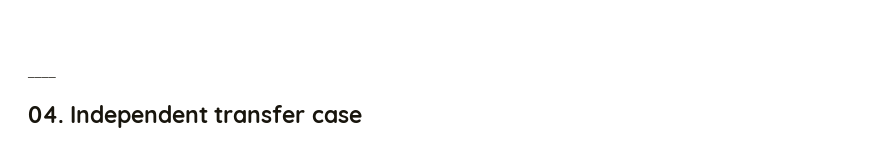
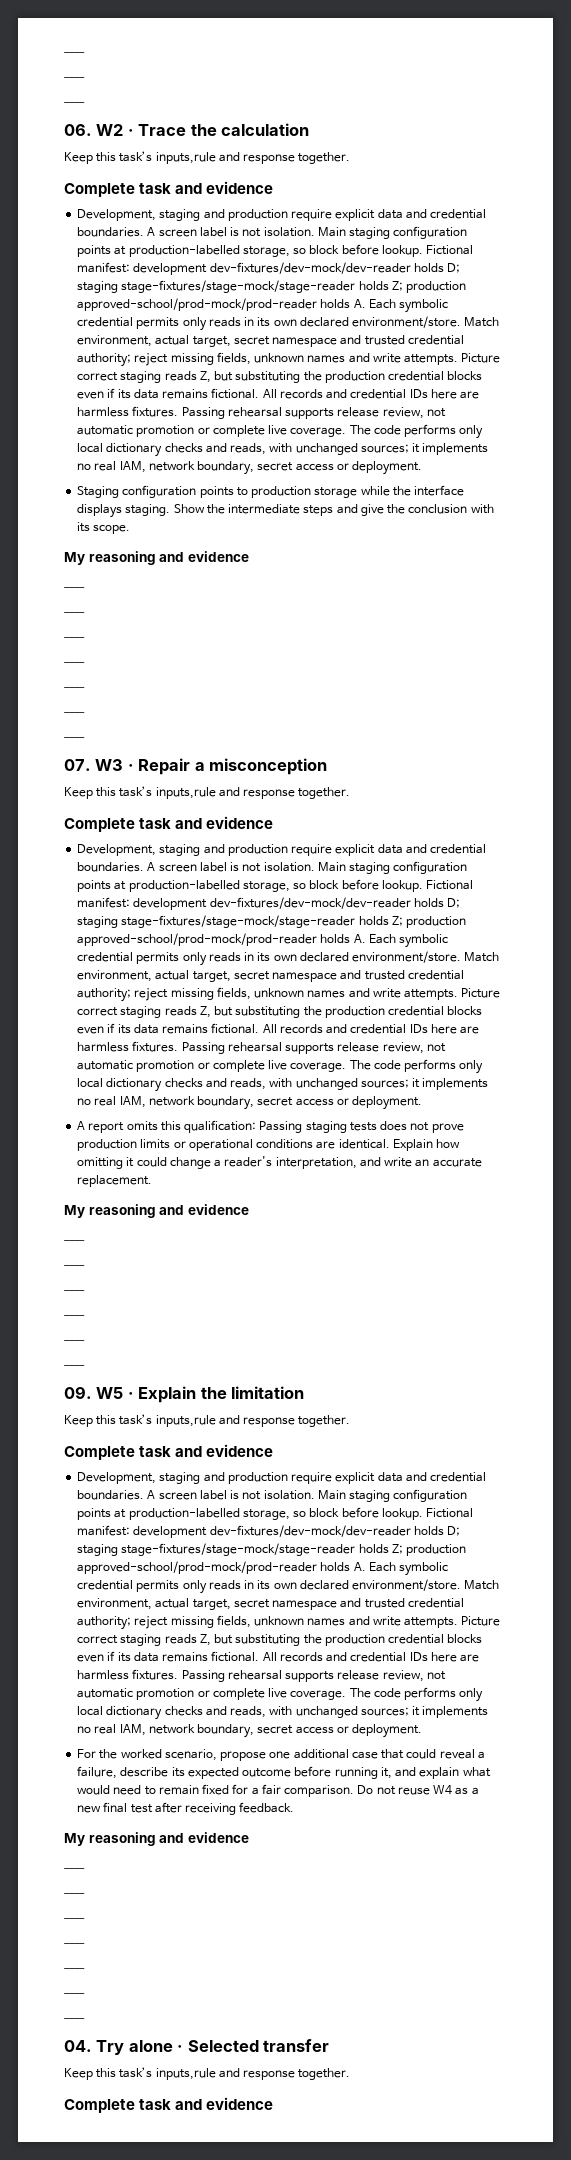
[27,76,56,78] [28,105,362,128] ____ // 04. Independent transfer case -> [64,51,85,53] [64,76,85,78] [64,101,85,103] [64,123,310,136] [64,151,351,164] [64,181,274,197] [77,209,487,221] [77,226,468,239] [77,244,474,257] [77,262,461,275] [77,280,467,293] [77,298,449,313] [77,316,500,331] [77,335,464,347] [77,352,501,367] [77,371,483,383] [77,388,480,399] [77,406,446,419] [77,424,484,439] [77,443,489,457] [77,461,423,475] [77,485,465,498] [77,504,494,518] [77,522,131,534] [64,551,249,565] [64,586,85,588] [64,611,85,613] [64,636,85,638] [64,661,85,663] [64,686,85,688] [64,711,85,713] [64,736,85,738] [64,758,328,775] [64,786,351,799] [64,816,274,832] [77,844,487,856] [77,861,468,874] [77,879,474,892] [77,897,461,910] [77,915,467,928] [77,933,449,948] [77,951,500,966] [77,970,464,982] [77,987,501,1002] [77,1006,483,1018] [77,1023,480,1034] [77,1041,446,1054] [77,1059,484,1074] [77,1078,489,1092] [77,1096,423,1110] [77,1120,464,1133] [77,1139,461,1151] [77,1156,482,1169] [77,1175,153,1187] [64,1204,249,1218] [64,1239,85,1241] [64,1264,85,1266] [64,1289,85,1291] [64,1314,85,1316] [64,1339,85,1341] [64,1364,85,1366] [64,1386,305,1403] [64,1414,351,1427] [64,1444,274,1460] [77,1472,487,1484] [77,1489,468,1502] [77,1507,474,1520] [77,1525,461,1538] [77,1543,467,1556] [77,1561,449,1576] [77,1579,500,1594] [77,1598,464,1610] [77,1615,501,1630] [77,1634,483,1646] [77,1651,480,1662] [77,1669,446,1682] [77,1687,484,1702] [77,1706,489,1720] [77,1724,423,1738] [77,1749,485,1761] [77,1766,491,1779] [77,1784,479,1797] [77,1802,295,1815] [64,1832,249,1846] [64,1867,85,1869] [64,1892,85,1894] [64,1917,85,1919] [64,1942,85,1944] [64,1967,85,1969] [64,1992,85,1994] [64,2017,85,2019] [64,2039,330,2055] [64,2067,351,2080] [64,2097,274,2113] ____ // ____ // ____ // 06. W2 · Trace the calculation // Keep this task’s inputs,rule and response together. // Complete task and evidence // Development, staging and production require explicit data and credential boundaries. A screen label is not isolation. Main staging configuration points at production-labelled storage, so block before lookup. Fictional manifest: development dev-fixtures/dev-mock/dev-reader holds D; staging stage-fixtures/stage-mock/stage-reader holds Z; production approved-school/prod-mock/prod-reader holds A. Each symbolic credential permits only reads in its own declared environment/store. Match environment, actual target, secret namespace and trusted credential authority; reject missing fields, unknown names and write attempts. Picture correct staging reads Z, but substituting the production credential blocks even if its data remains fictional. All records and credential IDs here are harmless fixtures. Passing rehearsal supports release review, not automatic promotion or complete live coverage. The code performs only local dictionary checks and reads, with unchanged sources; it implements no real IAM, network boundary, secret access or deployment. // Staging configuration points to production storage while the interface displays staging. Show the intermediate steps and give the conclusion with its scope. // My reasoning and evidence // ____ // ____ // ____ // ____ // ____ // ____ // ____ // 07. W3 · Repair a misconception // Keep this task’s inputs,rule and response together. // Complete task and evidence // Development, staging and production require explicit data and credential boundaries. A screen label is not isolation. Main staging configuration points at production-labelled storage, so block before lookup. Fictional manifest: development dev-fixtures/dev-mock/dev-reader holds D; staging stage-fixtures/stage-mock/stage-reader holds Z; production approved-school/prod-mock/prod-reader holds A. Each symbolic credential permits only reads in its own declared environment/store. Match environment, actual target, secret namespace and trusted credential authority; reject missing fields, unknown names and write attempts. Picture correct staging reads Z, but substituting the production credential blocks even if its data remains fictional. All records and credential IDs here are harmless fixtures. Passing rehearsal supports release review, not automatic promotion or complete live coverage. The code performs only local dictionary checks and reads, with unchanged sources; it implements no real IAM, network boundary, secret access or deployment. // A report omits this qualification: Passing staging tests does not prove production limits or operational conditions are identical. Explain how omitting it could change a reader's interpretation, and write an accurate replacement. // My reasoning and evidence // ____ // ____ // ____ // ____ // ____ // ____ // 09. W5 · Explain the limitation // Keep this task’s inputs,rule and response together. // Complete task and evidence // Development, staging and production require explicit data and credential boundaries. A screen label is not isolation. Main staging configuration points at production-labelled storage, so block before lookup. Fictional manifest: development dev-fixtures/dev-mock/dev-reader holds D; staging stage-fixtures/stage-mock/stage-reader holds Z; production approved-school/prod-mock/prod-reader holds A. Each symbolic credential permits only reads in its own declared environment/store. Match environment, actual target, secret namespace and trusted credential authority; reject missing fields, unknown names and write attempts. Picture correct staging reads Z, but substituting the production credential blocks even if its data remains fictional. All records and credential IDs here are harmless fixtures. Passing rehearsal supports release review, not automatic promotion or complete live coverage. The code performs only local dictionary checks and reads, with unchanged sources; it implements no real IAM, network boundary, secret access or deployment. // For the worked scenario, propose one additional case that could reveal a failure, describe its expected outcome before running it, and explain what would need to remain fixed for a fair comparison. Do not reuse W4 as a new final test after receiving feedback. // My reasoning and evidence // ____ // ____ // ____ // ____ // ____ // ____ // ____ // 04. Try alone · Selected transfer // Keep this task’s inputs,rule and response together. // Complete task and evidence

